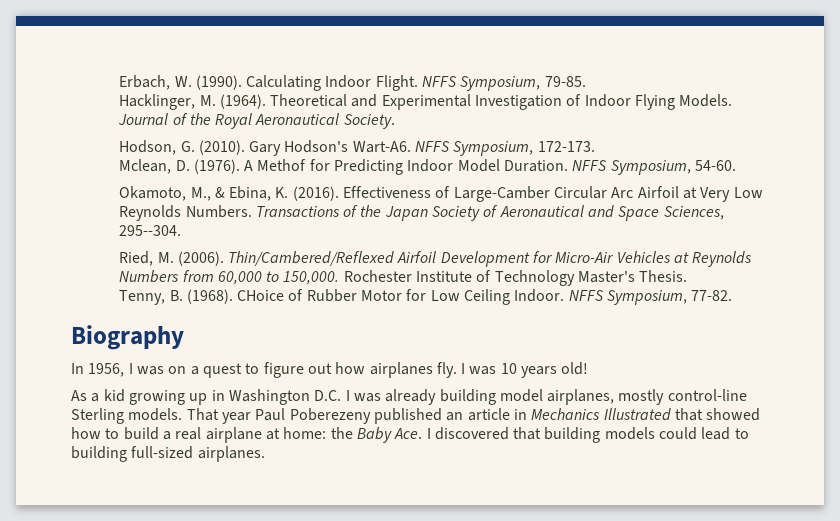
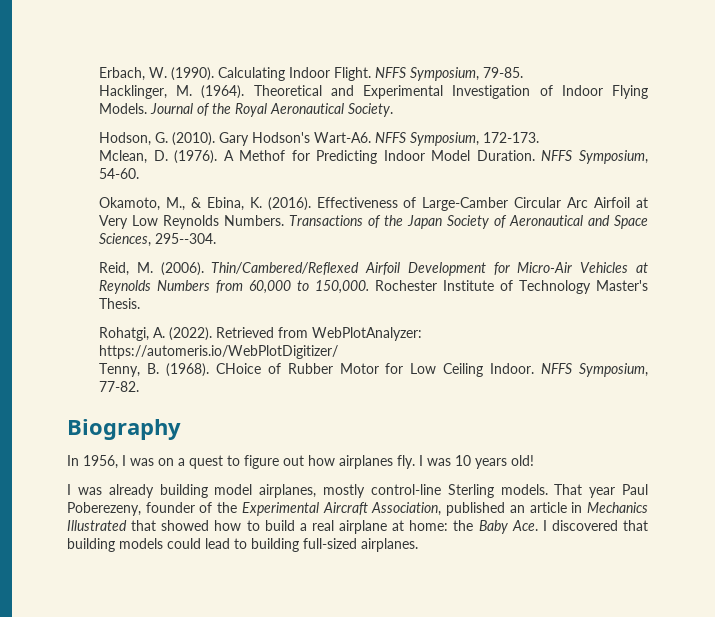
[119,251,154,266] Ried, -> [99,262,130,276] Reid,
(688, 276) none -> [99,327,423,341] [99,345,339,359] // Rohatgi, A. (2022). Retrieved from WebPlotAnalyzer: https://automeris.io/WebPlotDigitizer/
[71,389,342,405] As a kid growing up in Washington D.C. -> (534, 460) none
[289,408,371,424] Poberezeny -> [67,502,442,516] Poberezeny, founder of the Experimental Aircraft Association,

